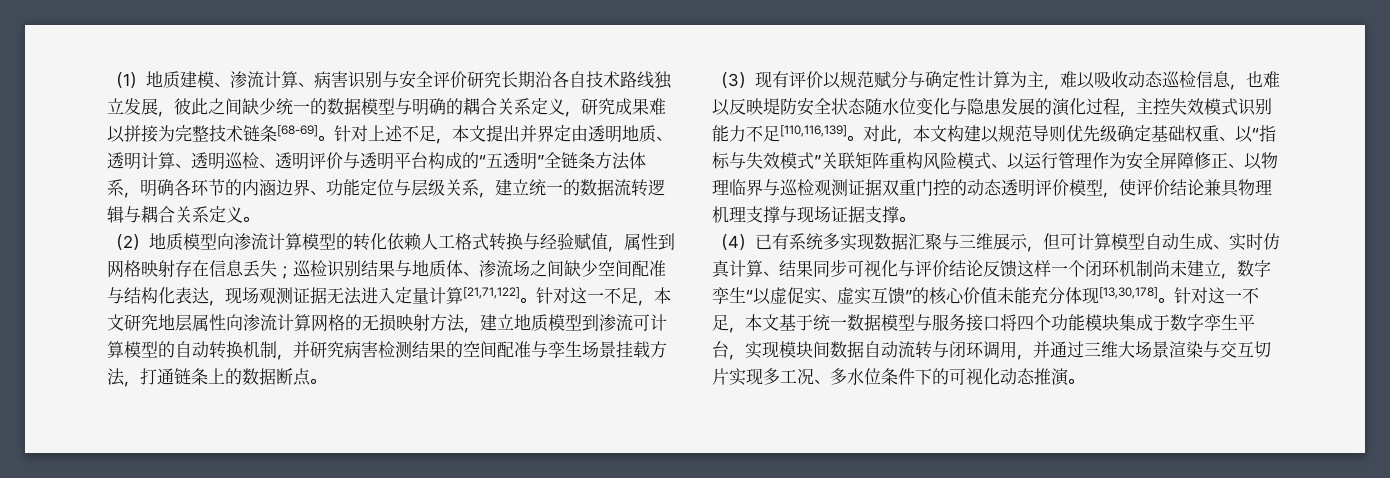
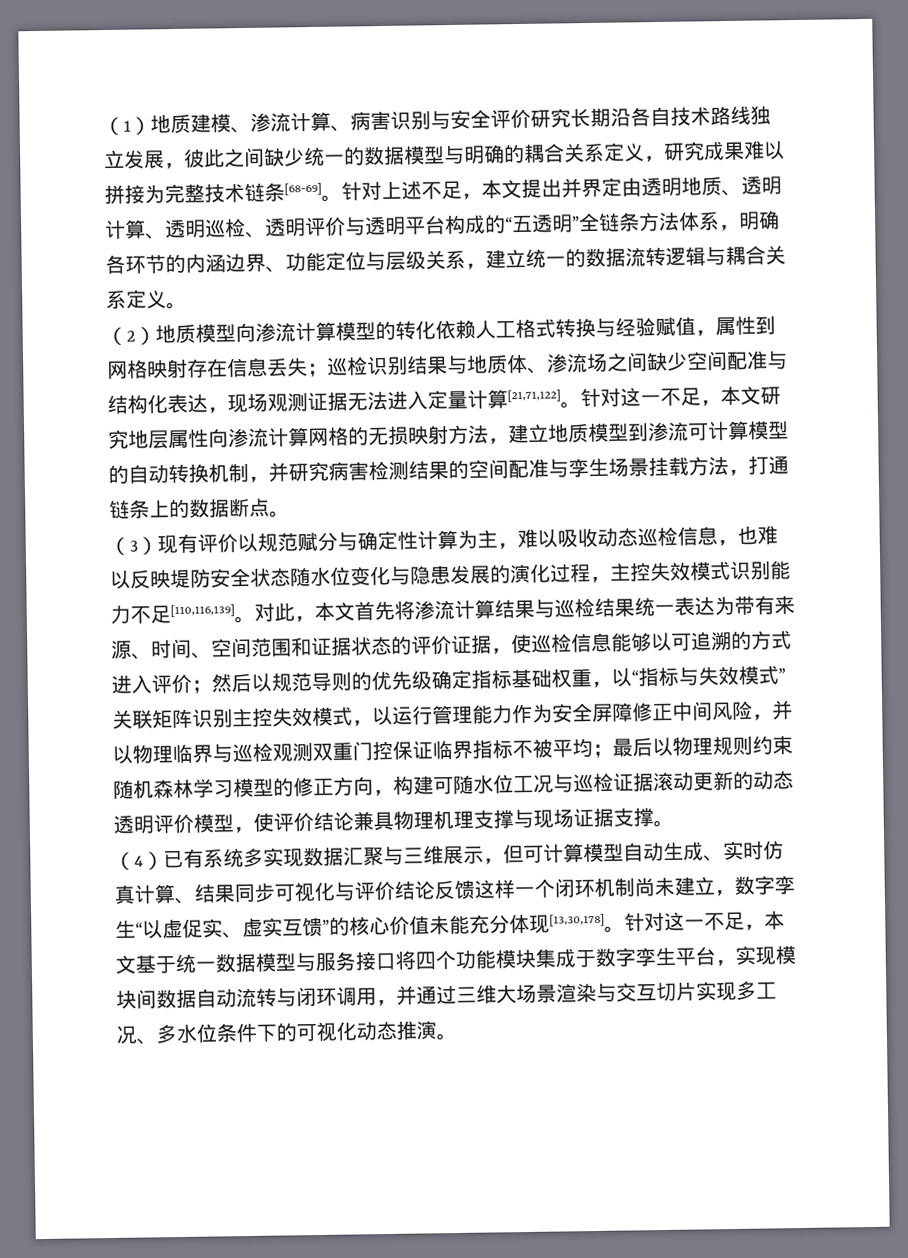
[947,125,981,142] 构建 -> [354,595,795,621] [111,630,792,660] [111,672,252,694] 首先将渗流计算结果与巡检结果统一表达为带有来源、时间、空间范围和证据状态的评价证据，使巡检信息能够以可追溯的方式进入评价；然后
(1066, 133) none -> [351,671,372,691] 的
(1151, 133) none -> [471,669,512,689] 指标
[1219,136,1235,141] 、 -> [591,681,612,689] ，
[889,152,1007,170] 重构风险模式、 -> [192,706,373,728] 识别主控失效模式，
(1092, 160) none -> [472,704,513,724] 能力
[1228,163,1244,168] 、 -> [672,700,793,721] 中间风险，并
[848,179,882,196] 证据 -> (313, 752) none
(950, 187) none -> [392,735,793,760] [113,770,734,799] 保证临界指标不被平均；最后以物理规则约束随机森林学习模型的修正方向，构建可随水位工况与巡检证据滚动更新

